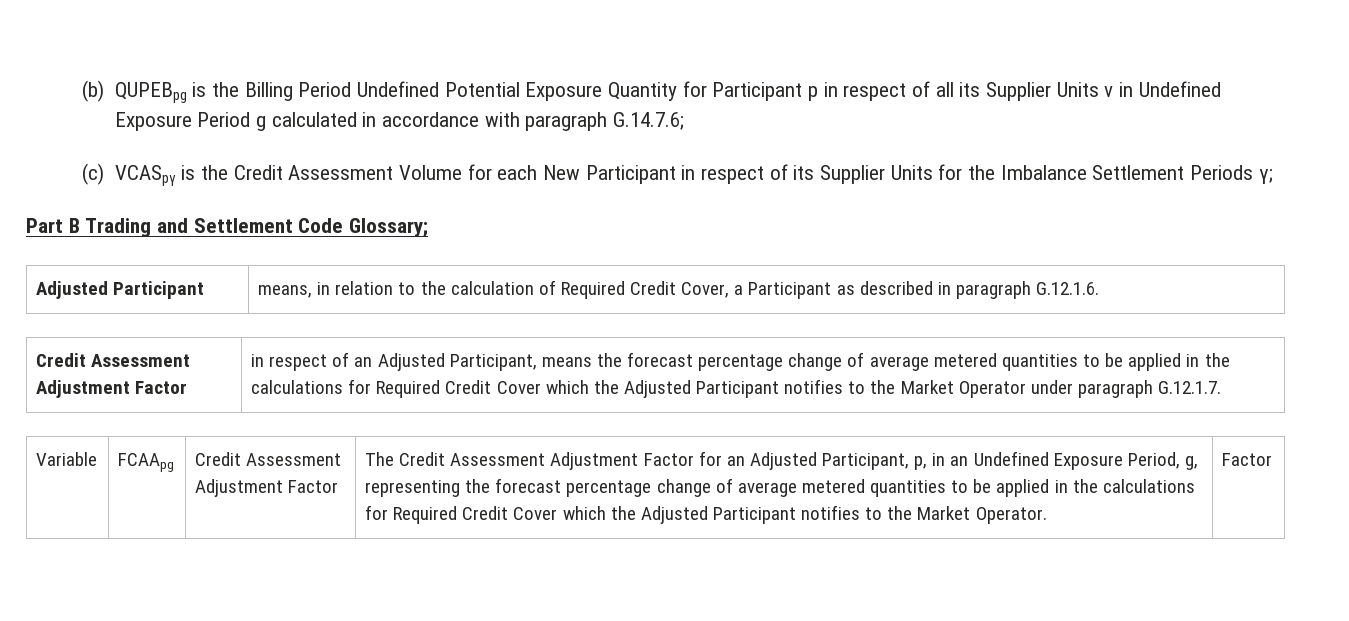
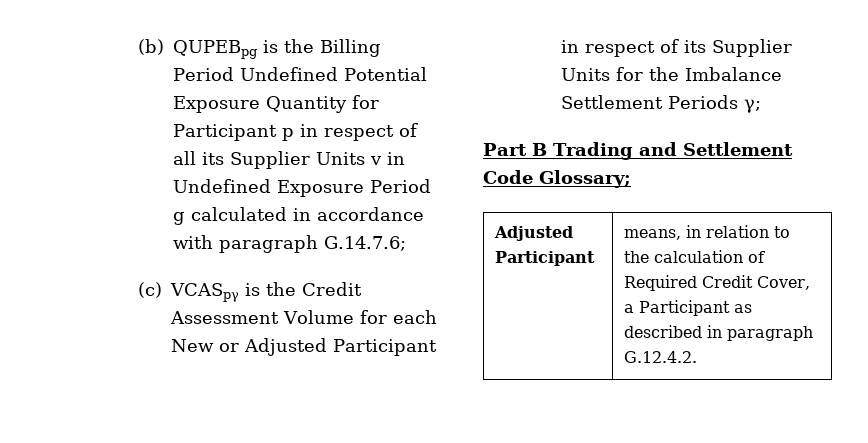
(580, 172) none -> [218,338,327,356] or Adjusted
[1036,282,1100,295] [36,353,191,367] [36,380,188,398] [251,352,1230,371] [251,379,1222,398] [36,452,98,466] [118,453,175,472] [195,452,342,466] [195,479,339,497] [365,451,1199,470] [365,478,1195,497] [365,505,1047,524] [1222,453,1273,466] G.12.1.6. // Credit Assessment Adjustment Factor | in respect of an Adjusted Participant, means the forecast percentage change of average metered quantities to be applied in the calculations for Required Credit Cover which the Adjusted Participant notifies to the Market Operator under paragraph G.12.1.7. // Variable | FCAApg | Credit Assessment Adjustment Factor | The Credit Assessment Adjustment Factor for an Adjusted Participant, p, in an Undefined Exposure Period, g, representing the forecast percentage change of average metered quantities to be applied in the calculations for Required Credit Cover which the Adjusted Participant notifies to the Market Operator. | Factor -> [624,351,698,363] G.12.4.2.

